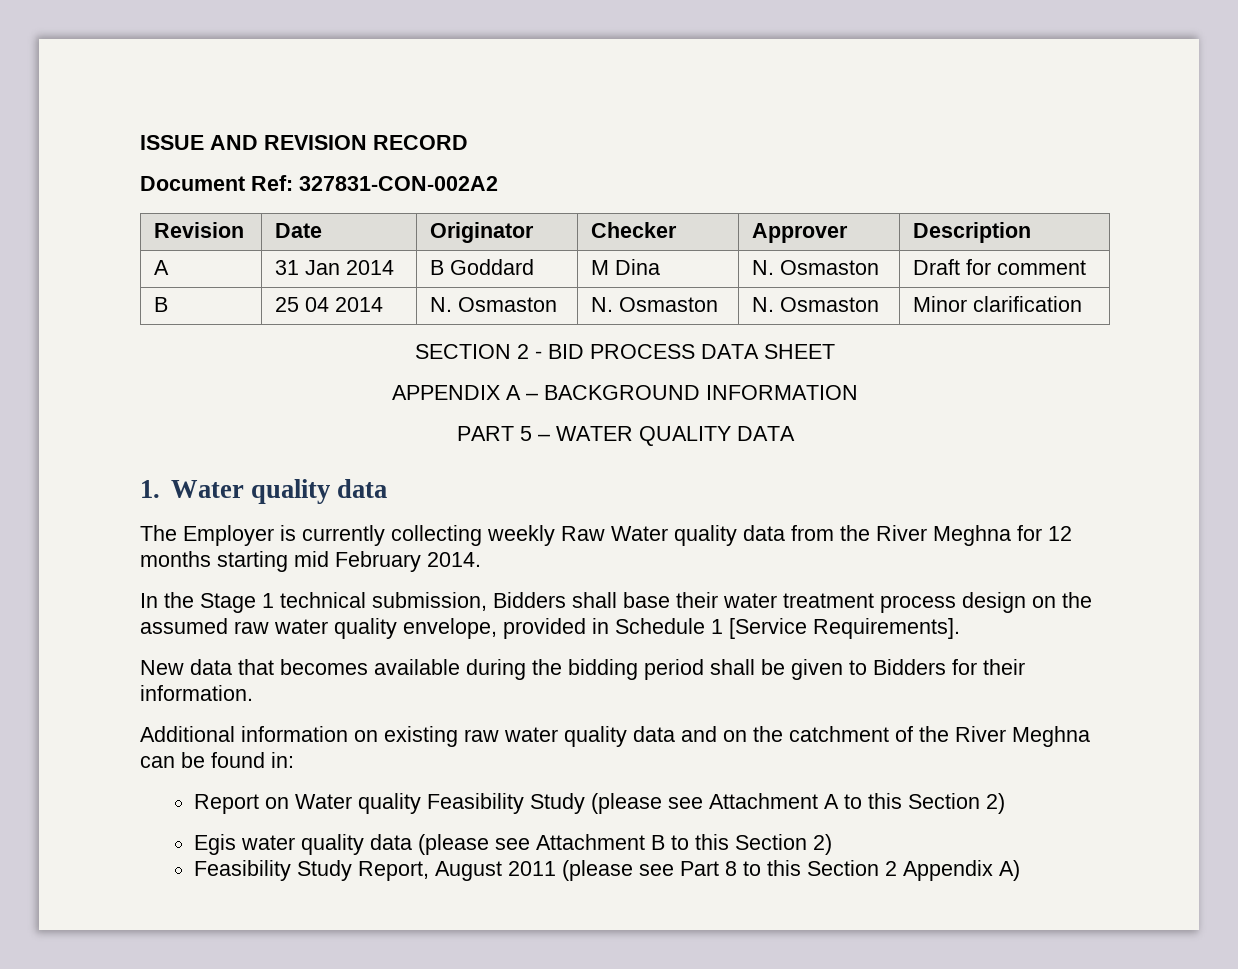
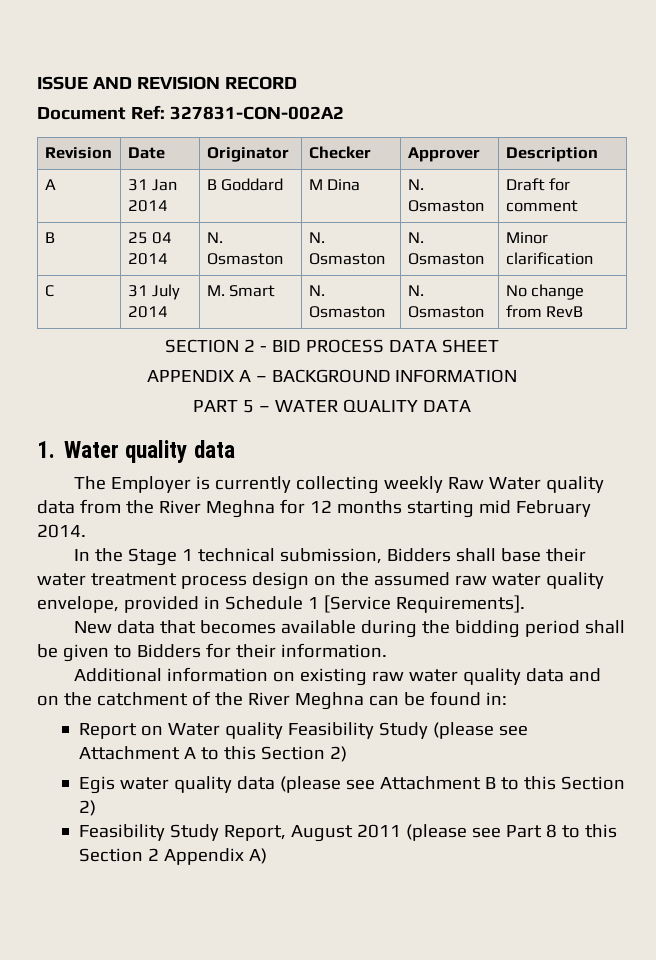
(1083, 304) none -> [44,285,54,297] [127,284,181,300] [127,306,168,318] [206,285,276,297] [308,285,325,296] [308,306,385,318] [407,285,424,296] [407,306,484,318] [505,284,585,300] [505,305,584,318] // C | 31 July 2014 | M. Smart | N. Osmaston | N. Osmaston | No change from RevB

